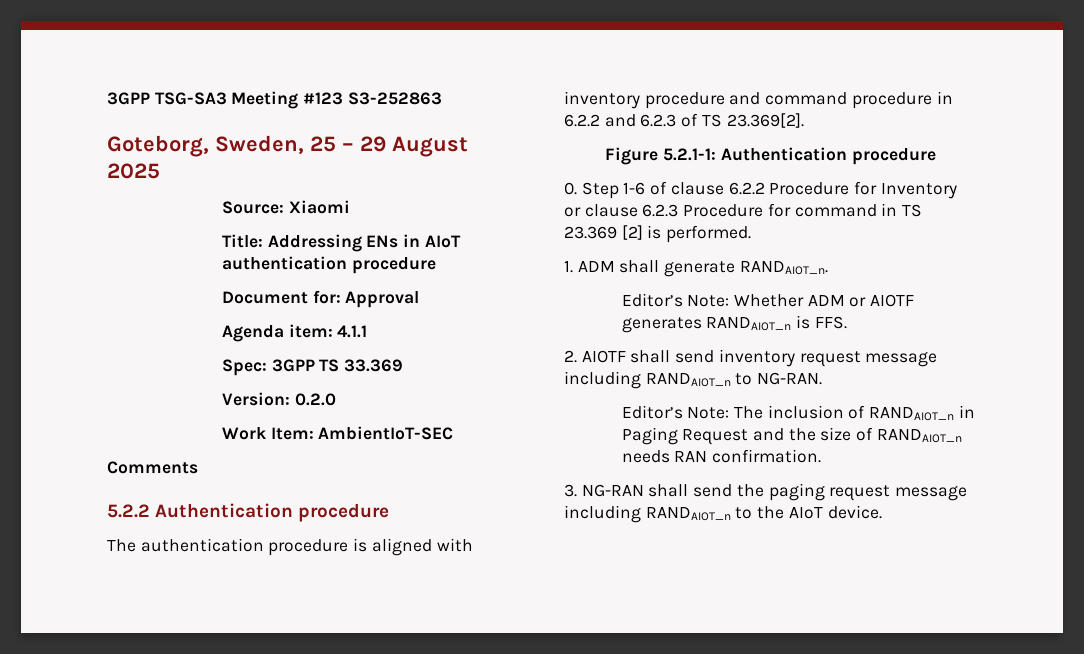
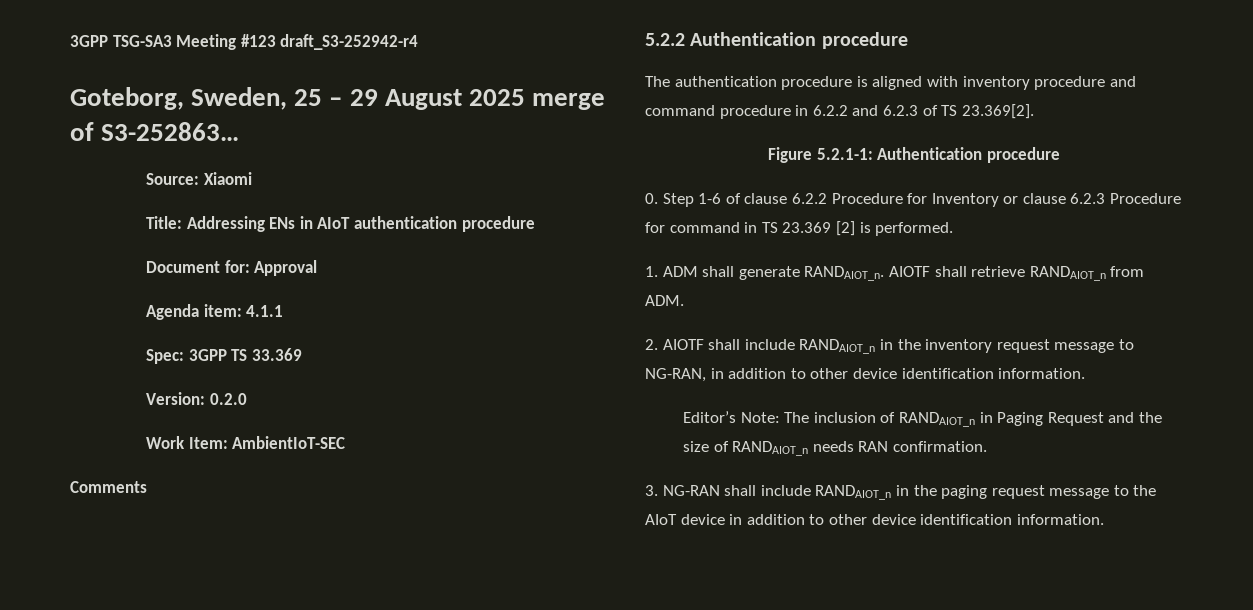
[347,92,442,105] S3-252863 -> [280,34,419,50] draft_S3-252942-r4
(160, 171) none -> [532,93,606,110] [70,122,240,141] merge of S3-252863…
[621,293,915,307] [621,315,847,333] [564,349,938,367] [564,371,823,389] // Editor’s Note: Whether ADM or AIOTF generates RANDAIOT_n is FFS. // 2. AIOTF shall send inventory request message including RANDAIOT_n to NG-RAN. -> [888,266,1145,281] [645,295,684,306] [645,339,1134,354] [645,368,1086,382] AIOTF shall retrieve RANDAIOT_n from ADM. // 2. AIOTF shall include RANDAIOT_n in the inventory request message to NG-RAN, in addition to other device identification information.
[693,484,733,497] send -> [760,485,909,500] include RANDAIOT_n in
[564,505,731,523] including RANDAIOT_n -> (1110, 493) none
[827,505,882,519] device. -> [680,514,1104,525] device in addition to other device identification information.

